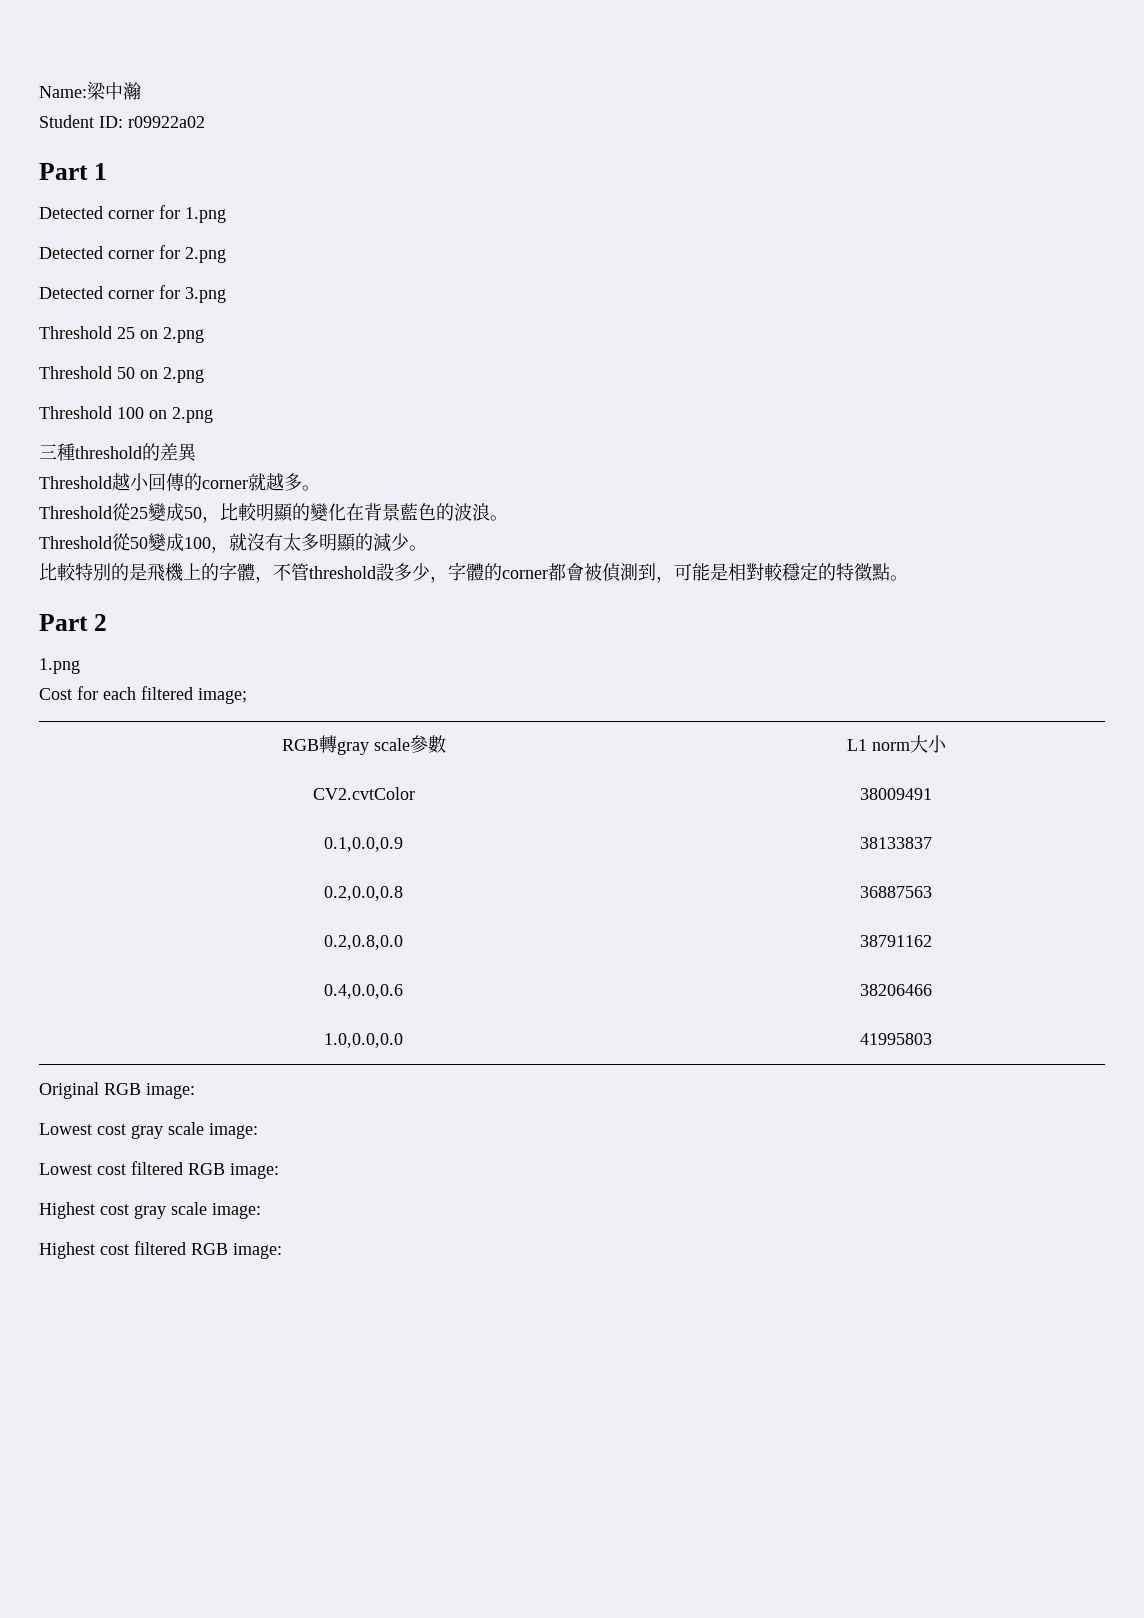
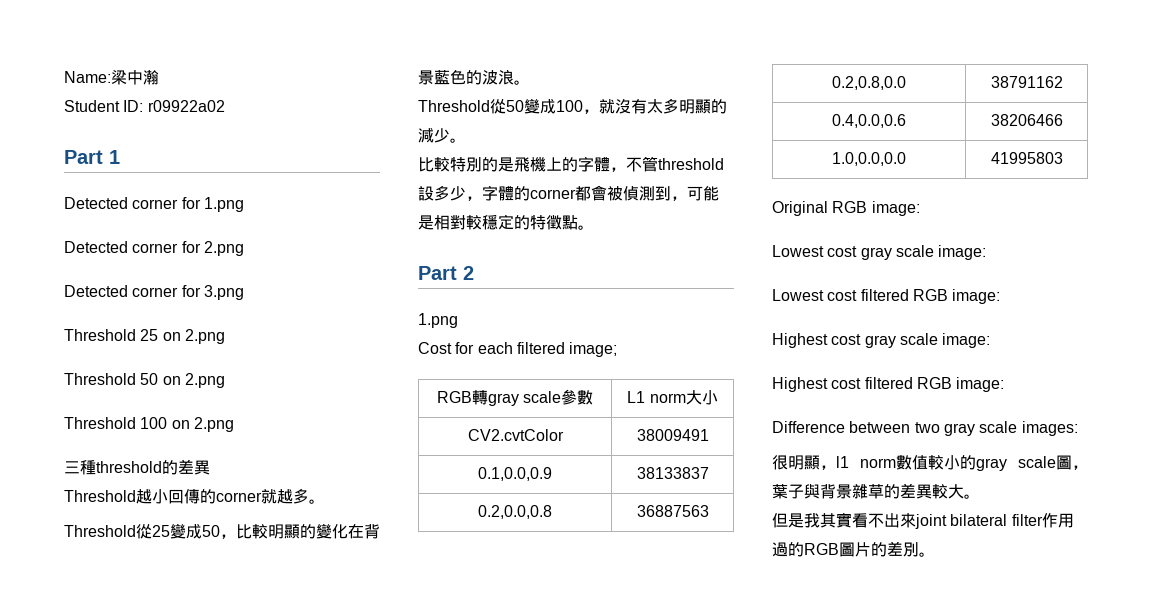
(282, 1251) none -> [772,421,1078,436] [772,455,1088,471] [772,483,980,499] [772,512,1074,529] [772,541,935,557] // Difference between two gray scale images: // 很明顯，l1 norm數值較小的gray scale圖，葉子與背景雜草的差異較大。 // 但是我其實看不出來joint bilateral filter作用過的RGB圖片的差別。

